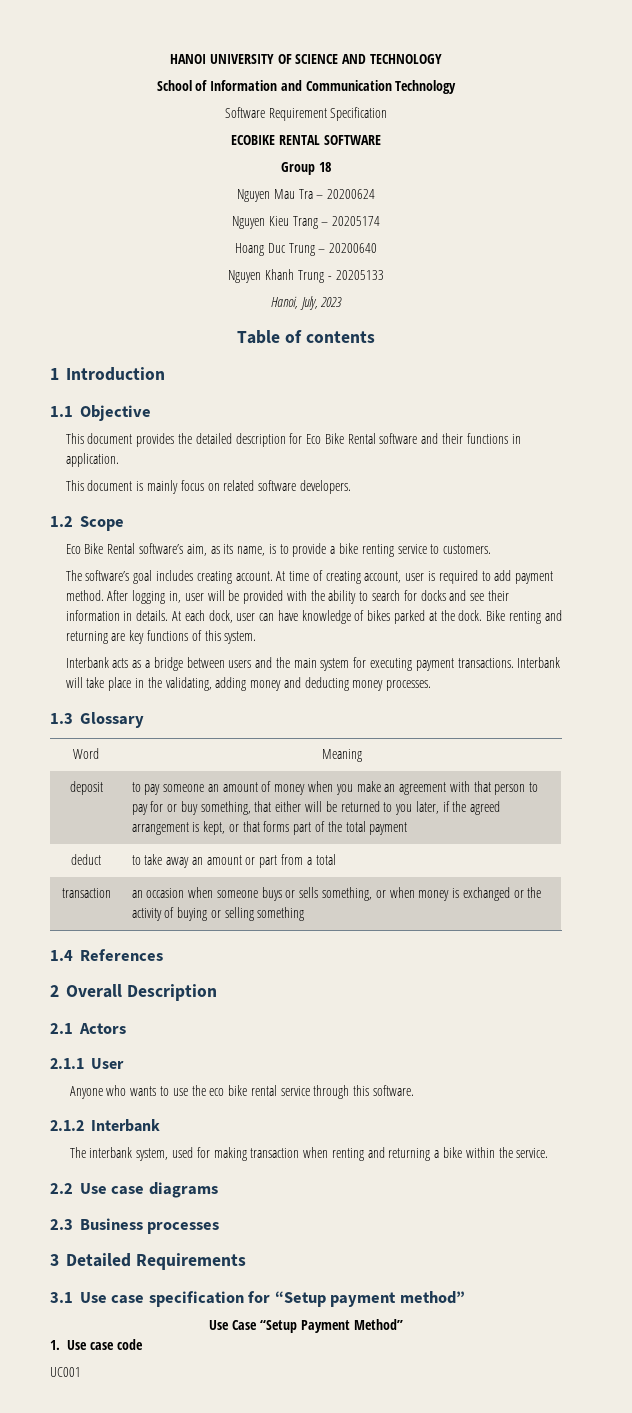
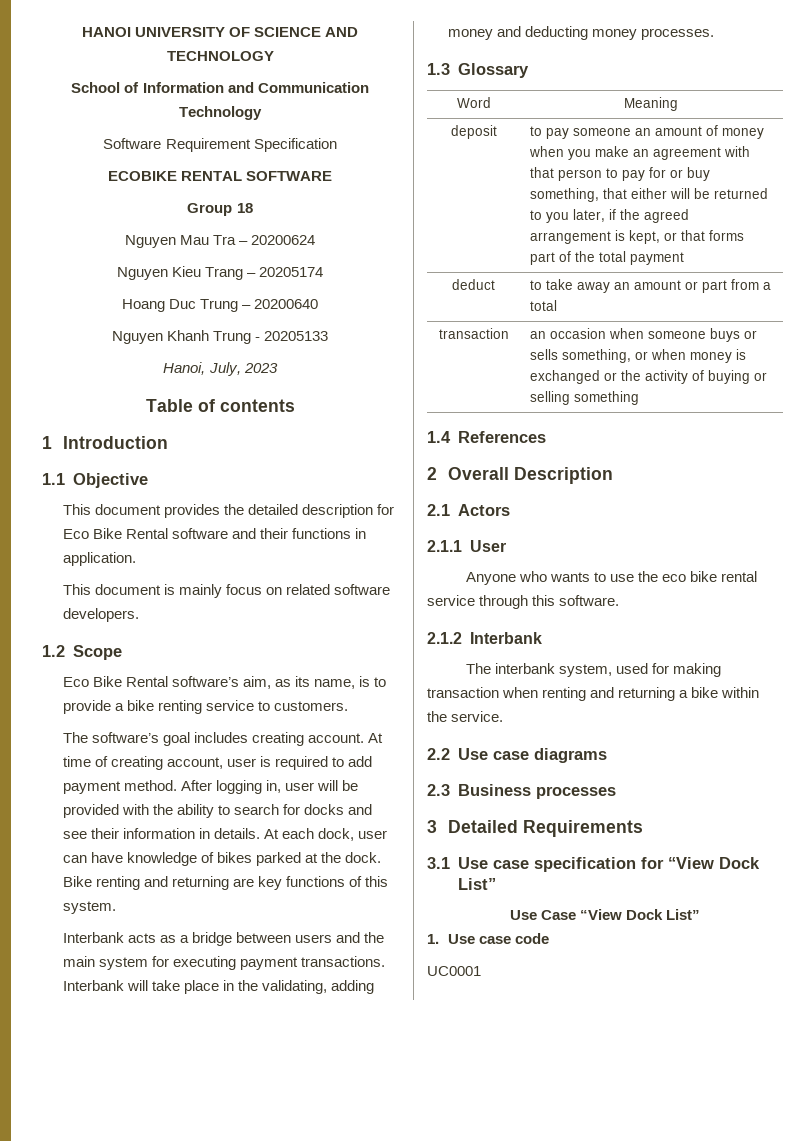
[274,1291,465,1307] “Setup payment method” -> [667,857,760,869] [457,878,496,890] “View Dock List”
[260,1319,403,1333] “Setup Payment Method” -> [580,909,701,920] “View Dock List”
[50,1367,81,1377] UC001 -> [427,966,481,976] UC0001

